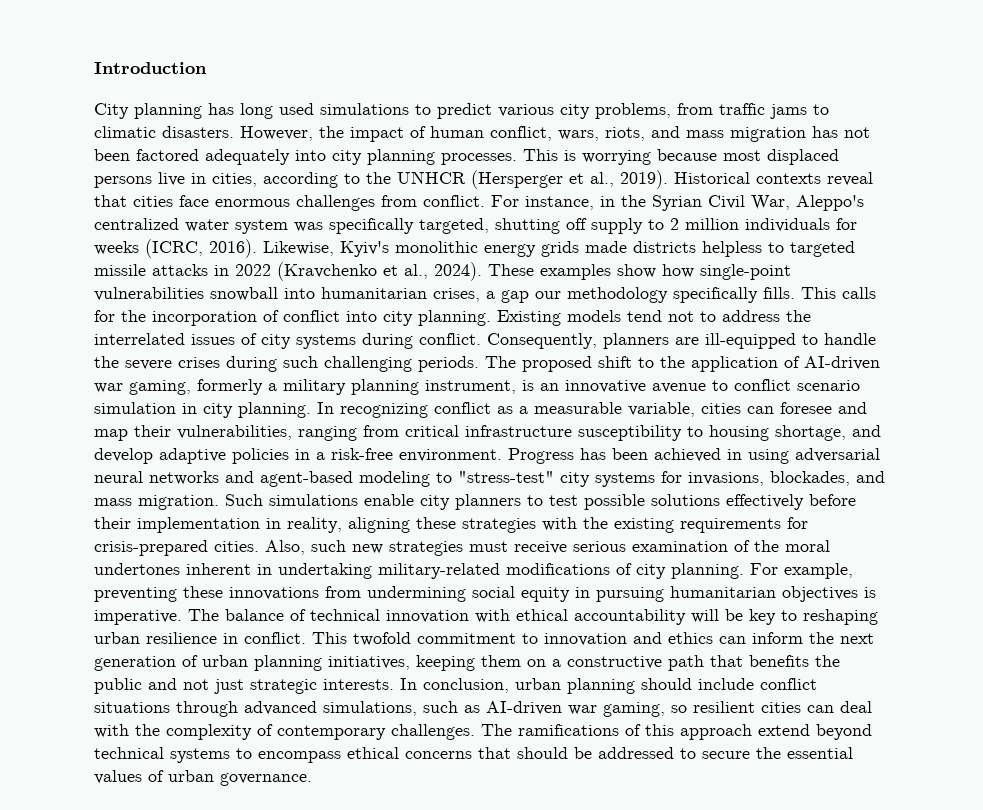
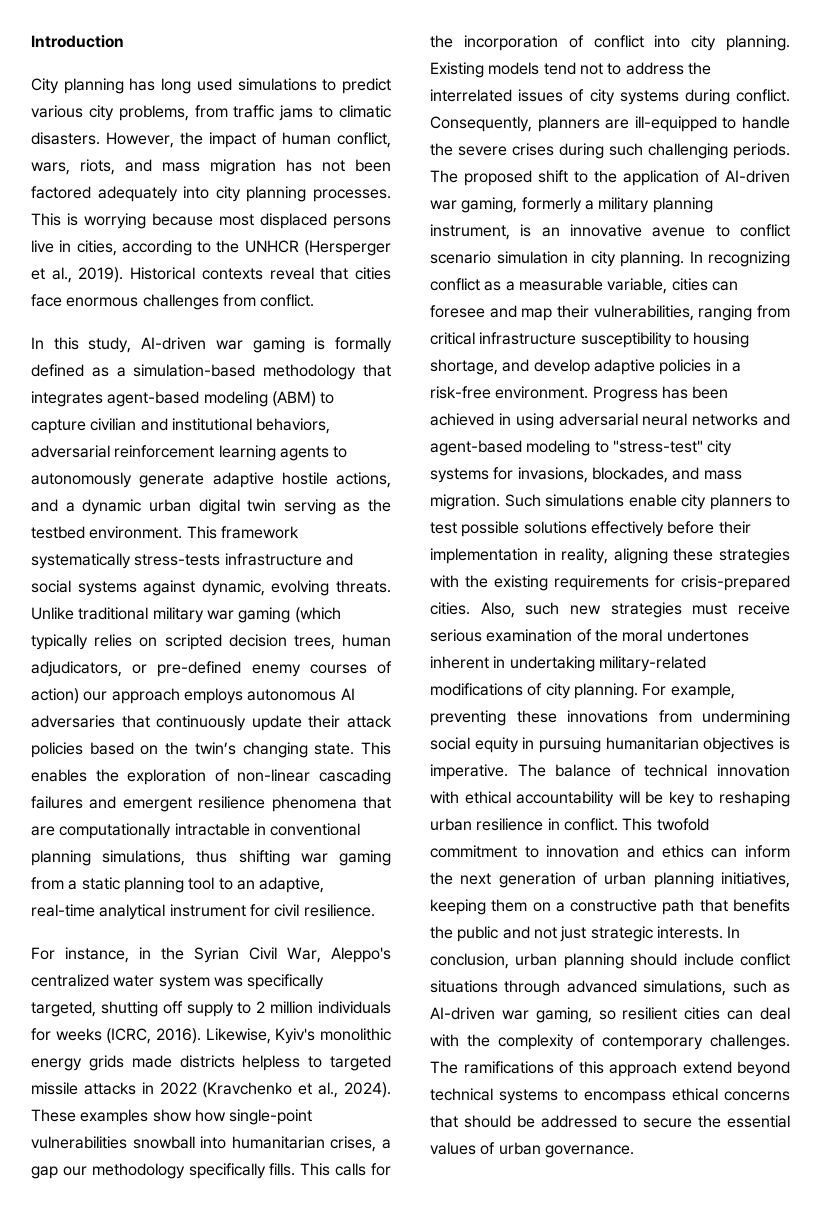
(485, 201) none -> [31,337,392,353] [31,364,392,380] [31,391,335,407] [31,418,331,434] [31,445,348,461] [31,472,391,488] [31,499,391,515] [31,526,299,539] [31,553,353,569] [31,580,391,596] [31,607,341,623] [31,634,391,650] [31,661,392,677] [31,688,355,704] [31,715,392,731] [31,742,391,758] [31,769,391,785] [31,796,392,812] [31,823,361,839] [31,850,391,866] [31,877,325,893] [31,904,375,920] // In this study, AI-driven war gaming is formally defined as a simulation-based methodology that integrates agent-based modeling (ABM) to capture civilian and institutional behaviors, adversarial reinforcement learning agents to autonomously generate adaptive hostile actions, and a dynamic urban digital twin serving as the testbed environment. This framework systematically stress-tests infrastructure and social systems against dynamic, evolving threats. Unlike traditional military war gaming (which typically relies on scripted decision trees, human adjudicators, or pre-defined enemy courses of action) our approach employs autonomous AI adversaries that continuously update their attack policies based on the twin’s changing state. This enables the exploration of non-linear cascading failures and emergent resilience phenomena that are computationally intractable in conventional planning simulations, thus shifting war gaming from a static planning tool to an adaptive, real-time analytical instrument for civil resilience. //

